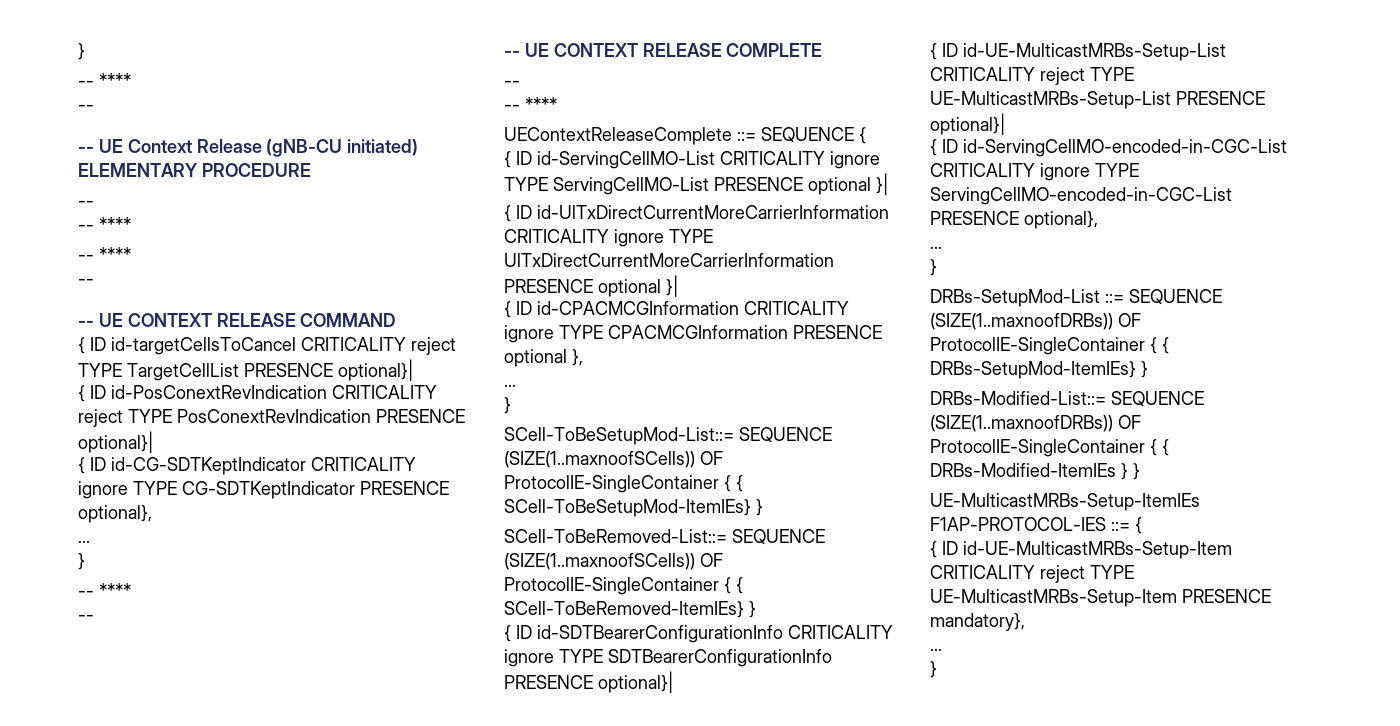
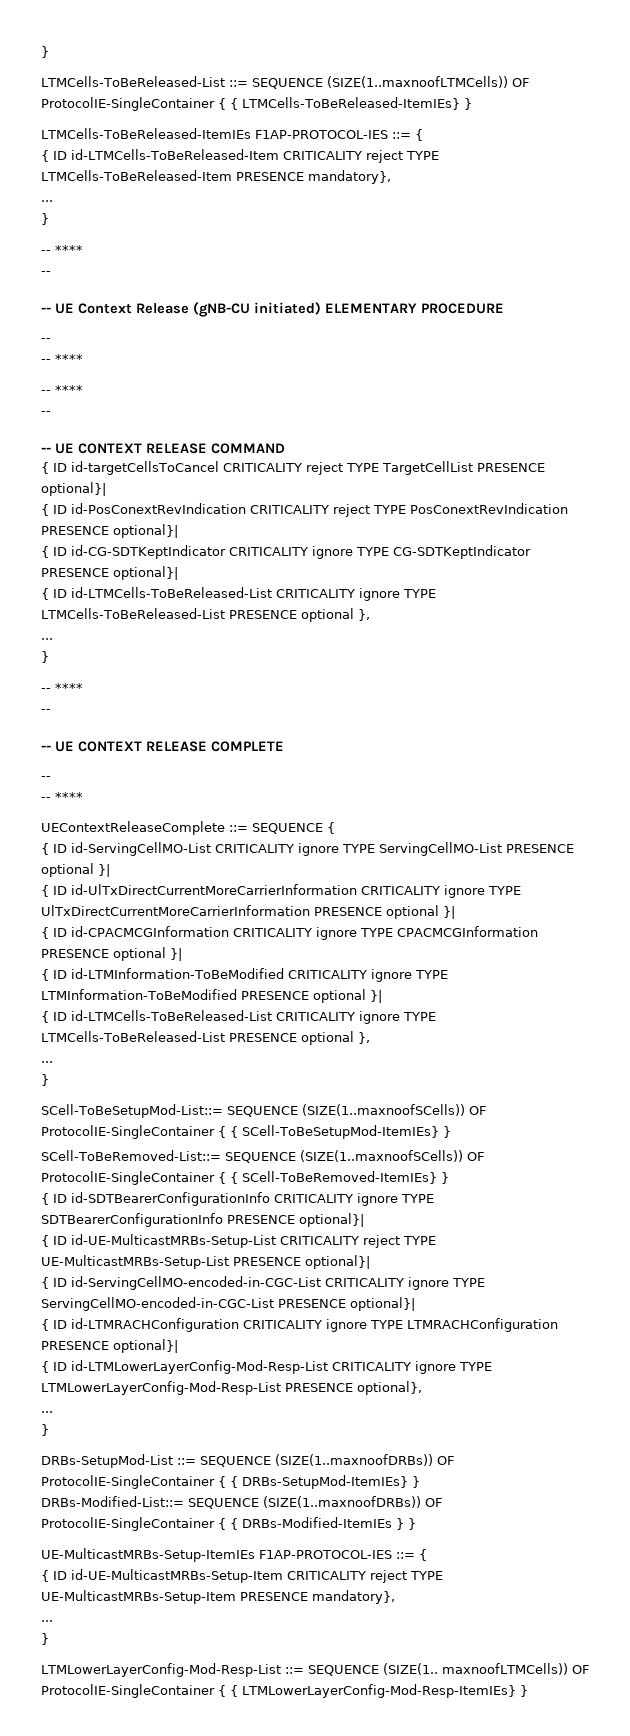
[78,43,85,60] } -> [41,46,49,58] [41,76,529,89] [41,97,472,111] [41,128,423,141] [41,149,439,163] [41,170,391,184] [41,200,53,202] [41,213,49,225] } // LTMCells-ToBeReleased-List ::= SEQUENCE (SIZE(1..maxnoofLTMCells)) OF ProtocolIE-SingleContainer { { LTMCells-ToBeReleased-ItemIEs} } // LTMCells-ToBeReleased-ItemIEs F1AP-PROTOCOL-IES ::= { // { ID id-LTMCells-ToBeReleased-Item CRITICALITY reject TYPE LTMCells-ToBeReleased-Item PRESENCE mandatory}, // ... // }
[78,505,152,523] optional}, -> [113,566,178,580] [41,587,436,601] [41,608,370,622] optional}| // { ID id-LTMCells-ToBeReleased-List CRITICALITY ignore TYPE LTMCells-ToBeReleased-List PRESENCE optional },
(567, 358) none -> [170,948,182,961] [41,968,448,982] [41,989,382,1003] [41,1010,436,1024] [41,1031,354,1045] }| // { ID id-LTMInformation-ToBeModified CRITICALITY ignore TYPE LTMInformation-ToBeModified PRESENCE optional }| // { ID id-LTMCells-ToBeReleased-List CRITICALITY ignore TYPE LTMCells-ToBeReleased-List PRESENCE optional
(1019, 218) none -> [350,1297,415,1311] [41,1318,558,1332] [41,1339,178,1353] [41,1360,492,1374] [41,1381,353,1395] optional}| // { ID id-LTMRACHConfiguration CRITICALITY ignore TYPE LTMRACHConfiguration PRESENCE optional}| // { ID id-LTMLowerLayerConfig-Mod-Resp-List CRITICALITY ignore TYPE LTMLowerLayerConfig-Mod-Resp-List PRESENCE
(937, 669) none -> [41,1663,589,1677] [41,1684,528,1698] // LTMLowerLayerConfig-Mod-Resp-List ::= SEQUENCE (SIZE(1.. maxnoofLTMCells)) OF ProtocolIE-SingleContainer { { LTMLowerLayerConfig-Mod-Resp-ItemIEs} }

